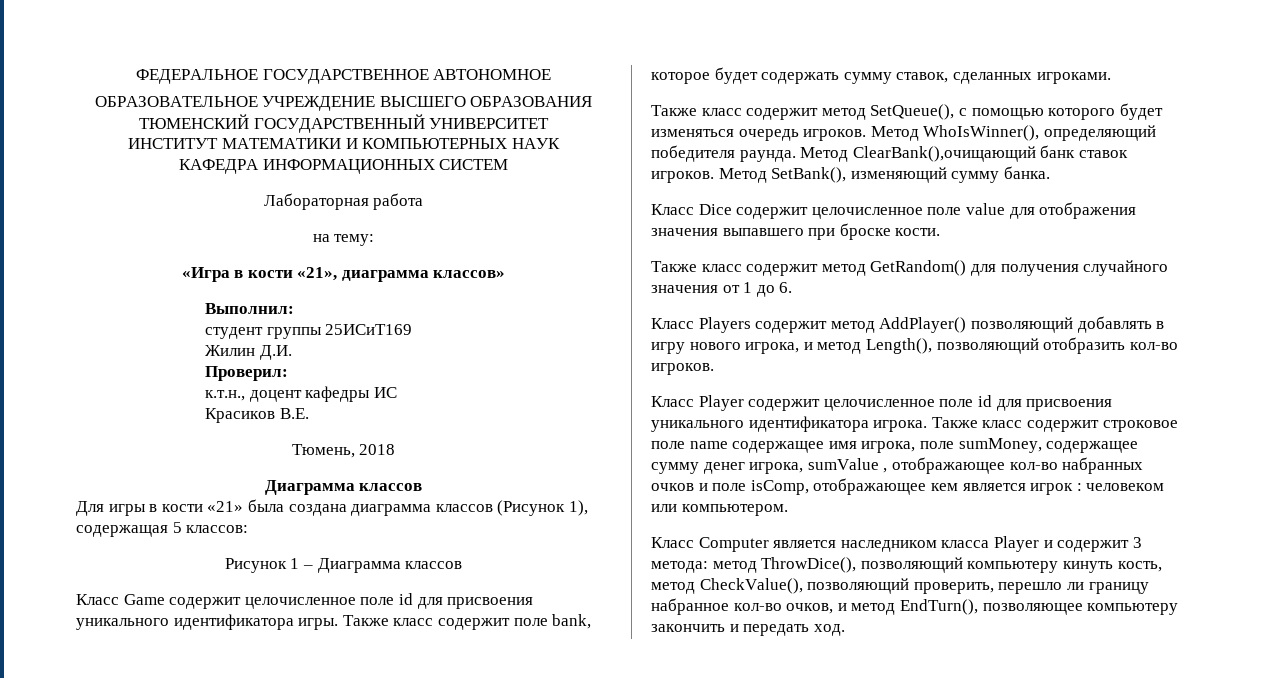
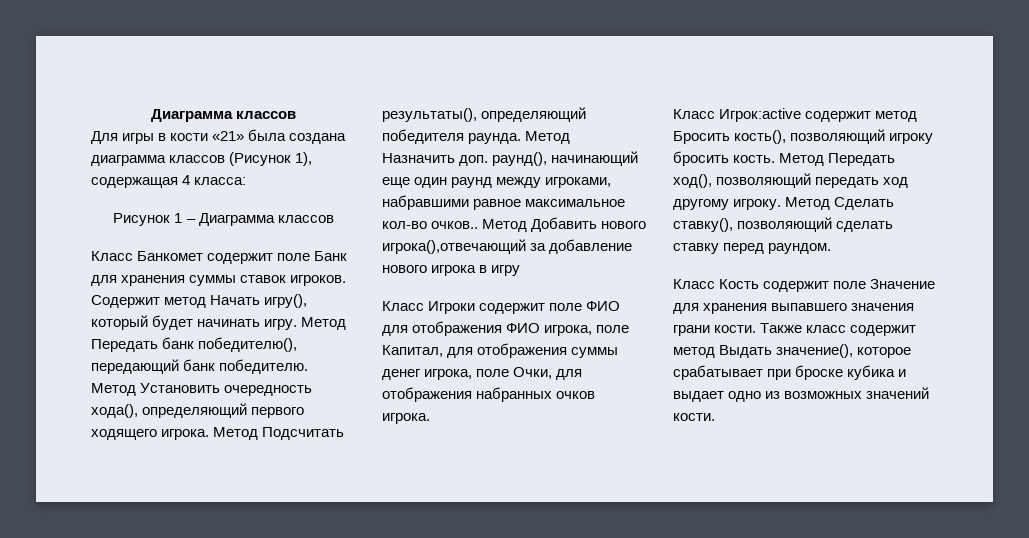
[135,69,552,84] [94,96,593,111] [138,114,550,133] [128,138,560,149] [178,159,509,174] [263,193,424,210] [312,234,375,246] [181,267,506,282] [204,303,294,314] [204,324,413,339] [204,345,292,360] [204,366,288,381] [204,386,397,402] [204,408,309,423] [291,444,396,458] ФЕДЕРАЛЬНОЕ ГОСУДАРСТВЕННОЕ АВТОНОМНОЕ // ОБРАЗОВАТЕЛЬНОЕ УЧРЕЖДЕНИЕ ВЫСШЕГО ОБРАЗОВАНИЯ ТЮМЕНСКИЙ ГОСУДАРСТВЕННЫЙ УНИВЕРСИТЕТ // ИНСТИТУТ МАТЕМАТИКИ И КОМПЬЮТЕРНЫХ НАУК // КАФЕДРА ИНФОРМАЦИОННЫХ СИСТЕМ // Лабораторная работа // на тему: // «Игра в кости «21», диаграмма классов» // Выполнил: // студент группы 25ИСиТ169 // Жилин Д.И. // Проверил: // к.т.н., доцент кафедры ИС // Красиков В.Е. // Тюмень, 2018 // -> (150, 115) none
[172,522,249,533] 5 классов: -> [182,175,247,185] 4 класса:
[123,593,534,609] [76,614,592,630] [651,67,1111,84] [651,103,1163,120] [651,125,1156,141] [651,145,1128,162] [651,166,1050,183] [651,202,1137,219] [651,223,941,240] [651,260,1169,276] [651,282,793,297] [651,316,1165,333] [651,337,1178,354] [651,363,714,375] [651,395,1113,411] [651,416,1178,432] [651,438,1139,453] [651,457,1144,474] [651,478,1165,495] [651,504,788,516] [651,536,1142,552] [651,557,1162,573] [651,578,1149,594] [651,598,1179,615] [651,624,845,636] Game содержит целочисленное поле id для присвоения уникального идентификатора игры. Также класс содержит поле bank, которое будет содержать сумму ставок, сделанных игроками. // Также класс содержит метод SetQueue(), с помощью которого будет изменяться очередь игроков. Метод WhoIsWinner(), определяющий победителя раунда. Метод ClearBank(),очищающий банк ставок игроков. Метод SetBank(), изменяющий сумму банка. // Класс Dice содержит целочисленное поле value для отображения значения выпавшего при броске кости. // Также класс содержит метод GetRandom() для получения случайного значения от 1 до 6. // Класс Players содержит метод AddPlayer() позволяющий добавлять в игру нового игрока, и метод Length(), позволяющий отобразить кол-во игроков. // Класс Player содержит целочисленное поле id для присвоения уникального идентификатора игрока. Также класс содержит строковое поле name содержащее имя игрока, поле sumMoney, содержащее сумму денег игрока, sumValue , отображающее кол-во набранных очков и поле isComp, отображающее кем является игрок : человеком или компьютером. // Класс Computer является наследником класса Player и содержит 3 метода: метод ThrowDice(), позволяющий компьютеру кинуть кость, метод CheckValue(), позволяющий проверить, перешло ли границу набранное кол-во очков, и метод EndTurn(), позволяющее компьютеру закончить и передать ход. -> [137,251,348,264] [91,275,347,286] [91,294,308,308] [91,315,347,330] [91,337,298,352] [91,359,309,374] [91,383,313,396] [91,403,305,418] [91,427,345,440] [382,107,587,122] [382,129,571,144] [382,151,639,166] [382,177,612,188] [382,195,626,210] [382,217,647,232] [382,239,633,254] [382,265,521,276] [382,301,621,314] [382,321,630,336] [382,343,619,358] [382,367,583,380] [382,387,596,402] [382,413,430,424] [673,108,918,122] [673,129,934,144] [673,151,896,166] [673,173,909,188] [673,197,895,210] [673,217,894,232] [673,243,832,254] [673,279,936,292] [673,303,915,314] [673,323,917,336] [673,344,912,358] [673,365,907,380] [673,387,930,402] [673,413,715,421] Банкомет содержит поле Банк для хранения суммы ставок игроков. Содержит метод Начать игру(), который будет начинать игру. Метод Передать банк победителю(), передающий банк победителю. Метод Установить очередность хода(), определяющий первого ходящего игрока. Метод Подсчитать результаты(), определяющий победителя раунда. Метод Назначить доп. раунд(), начинающий еще один раунд между игроками, набравшими равное максимальное кол-во очков.. Метод Добавить нового игрока(),отвечающий за добавление нового игрока в игру // Класс Игроки содержит поле ФИО для отображения ФИО игрока, поле Капитал, для отображения суммы денег игрока, поле Очки, для отображения набранных очков игрока. // Класс Игрок:active содержит метод Бросить кость(), позволяющий игроку бросить кость. Метод Передать ход(), позволяющий передать ход другому игроку. Метод Сделать ставку(), позволяющий сделать ставку перед раундом. // Класс Кость содержит поле Значение для хранения выпавшего значения грани кости. Также класс содержит метод Выдать значение(), которое срабатывает при броске кубика и выдает одно из возможных значений кости.

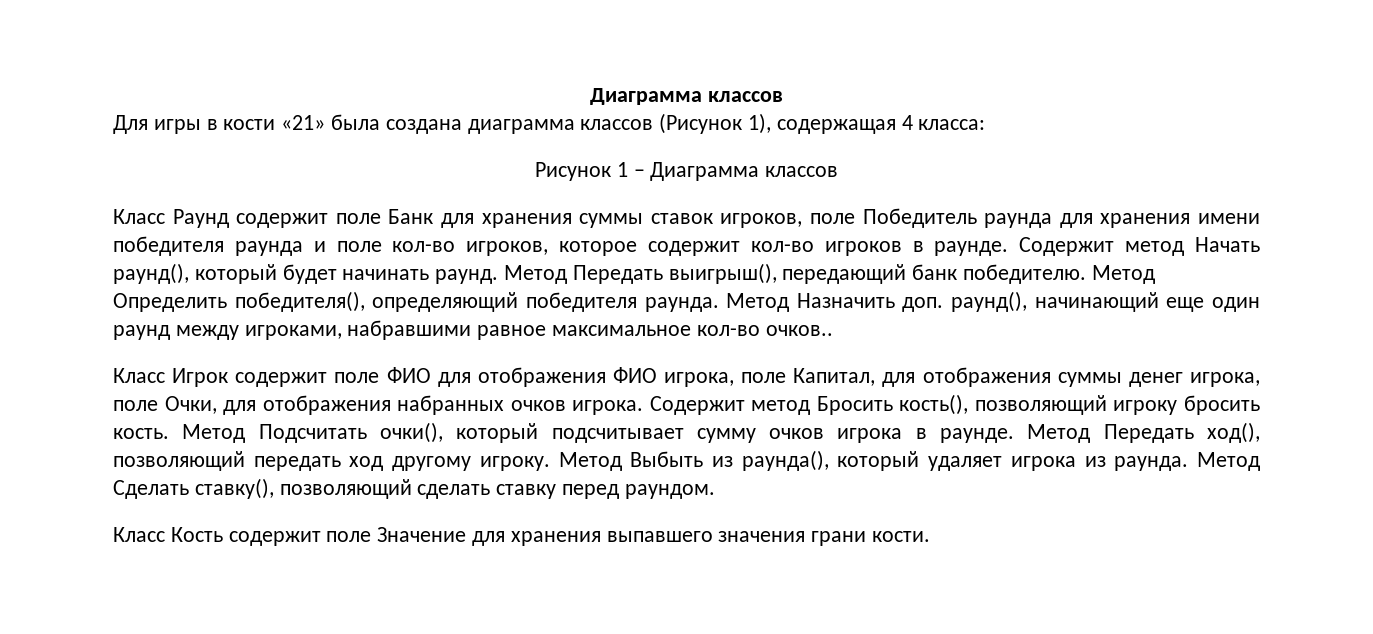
[137,251,204,261] Банкомет -> [172,209,229,228] Раунд
[290,275,347,286] игроков. -> [720,208,1260,228] [113,236,1009,256] игроков, поле Победитель раунда для хранения имени победителя раунда и поле кол-во игроков, которое содержит кол-во игроков в раунде.
[264,294,308,308] игру(), -> [113,263,189,284] раунд(),
[264,317,347,330] [91,337,298,352] игру. Метод Передать банк победителю(), -> [435,263,777,284] раунд. Метод Передать выигрыш(),
[140,383,313,396] [91,403,305,418] [91,427,345,440] [382,108,477,122] Установить очередность хода(), определяющий первого ходящего игрока. Метод Подсчитать результаты(), -> [113,291,365,312] Определить победителя(),
[482,217,647,232] [382,239,633,254] [382,265,521,276] [382,301,476,314] Метод Добавить нового игрока(),отвечающий за добавление нового игрока в игру // Класс Игроки -> [113,368,229,387] // Класс Игрок
[673,108,872,122] // Класс Игрок:active содержит -> [649,396,745,415] Содержит
(825, 159) none -> [258,422,1091,443] Подсчитать очки(), который подсчитывает сумму очков игрока в раунде. Метод
(831, 203) none -> [630,450,1260,471] Выбыть из раунда(), который удаляет игрока из раунда. Метод
[760,323,917,336] [673,344,912,358] [673,365,907,380] [673,387,930,402] [673,413,715,421] Также класс содержит метод Выдать значение(), которое срабатывает при броске кубика и выдает одно из возможных значений кости. -> (931, 536) none

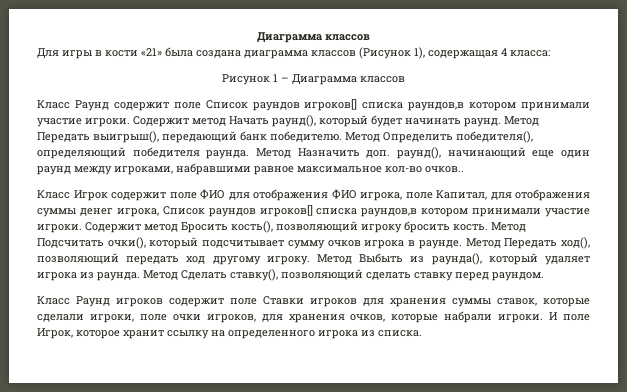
[388,208,1260,228] [113,236,1009,256] Банк для хранения суммы ставок игроков, поле Победитель раунда для хранения имени победителя раунда и поле кол-во игроков, которое содержит кол-во игроков в раунде. -> [205,99,590,111] [37,118,130,127] Список раундов игроков[] списка раундов,в котором принимали участие игроки.
[113,395,644,415] поле Очки, для отображения набранных очков игрока. -> [162,205,590,217] [37,224,82,233] Список раундов игроков[] списка раундов,в котором принимали участие игроки.
[170,527,931,546] Кость содержит поле Значение для хранения выпавшего значения грани кости. -> [76,296,590,307] [37,311,590,323] [37,328,422,339] Раунд игроков содержит поле Ставки игроков для хранения суммы ставок, которые сделали игроки, поле очки игроков, для хранения очков, которые набрали игроки. И поле Игрок, которое хранит ссылку на определенного игрока из списка.

